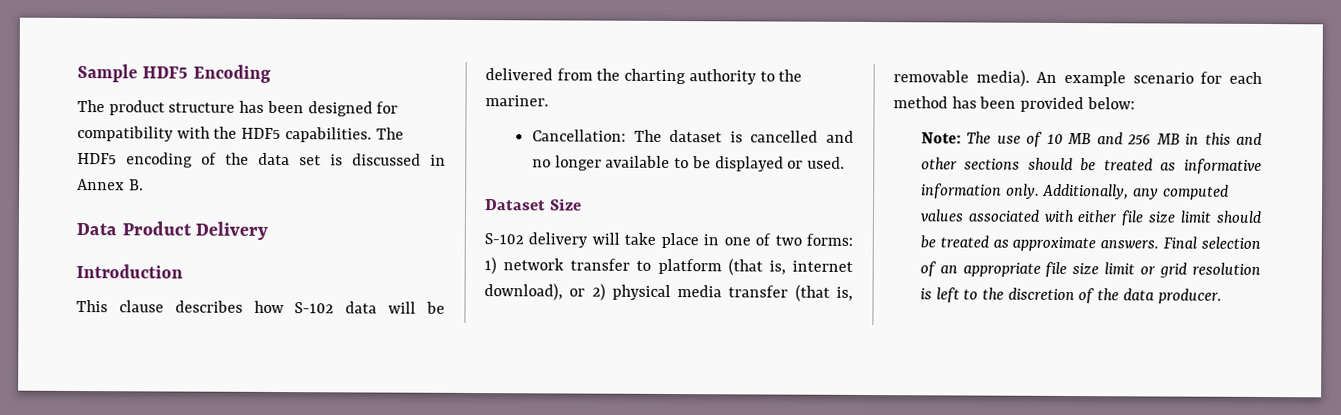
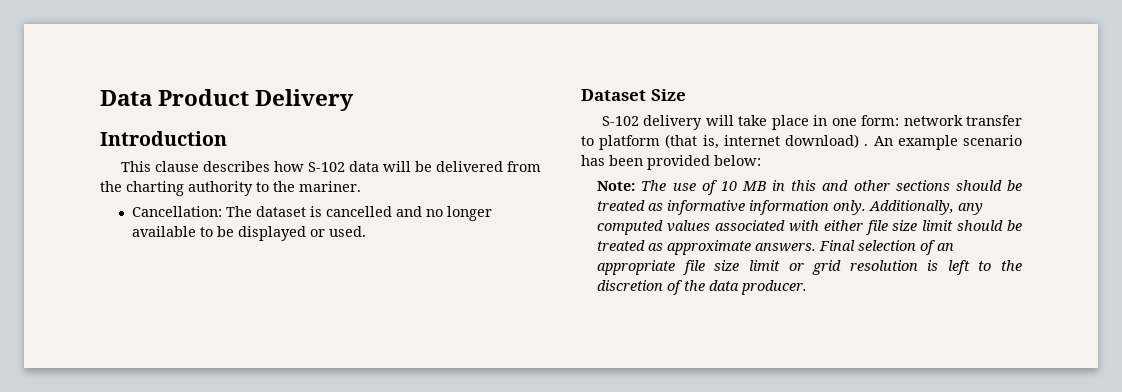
[77,63,271,83] [77,99,399,117] [77,125,404,143] [77,152,446,168] [77,178,144,191] Sample HDF5 Encoding // The product structure has been designed for compatibility with the HDF5 capabilities. The HDF5 encoding of the data set is discussed in Annex B. // -> (100, 98) none
[755,233,853,246] [484,257,497,275] of two forms: 1) -> [861,115,900,126] form:
[484,283,853,302] [893,69,1262,87] [893,96,948,109] download), or 2) physical media transfer (that is, removable media). An example scenario for each method -> [785,134,1022,150] download) . An example scenario
[1096,132,1180,146] and 256 MB -> (768, 186) none

